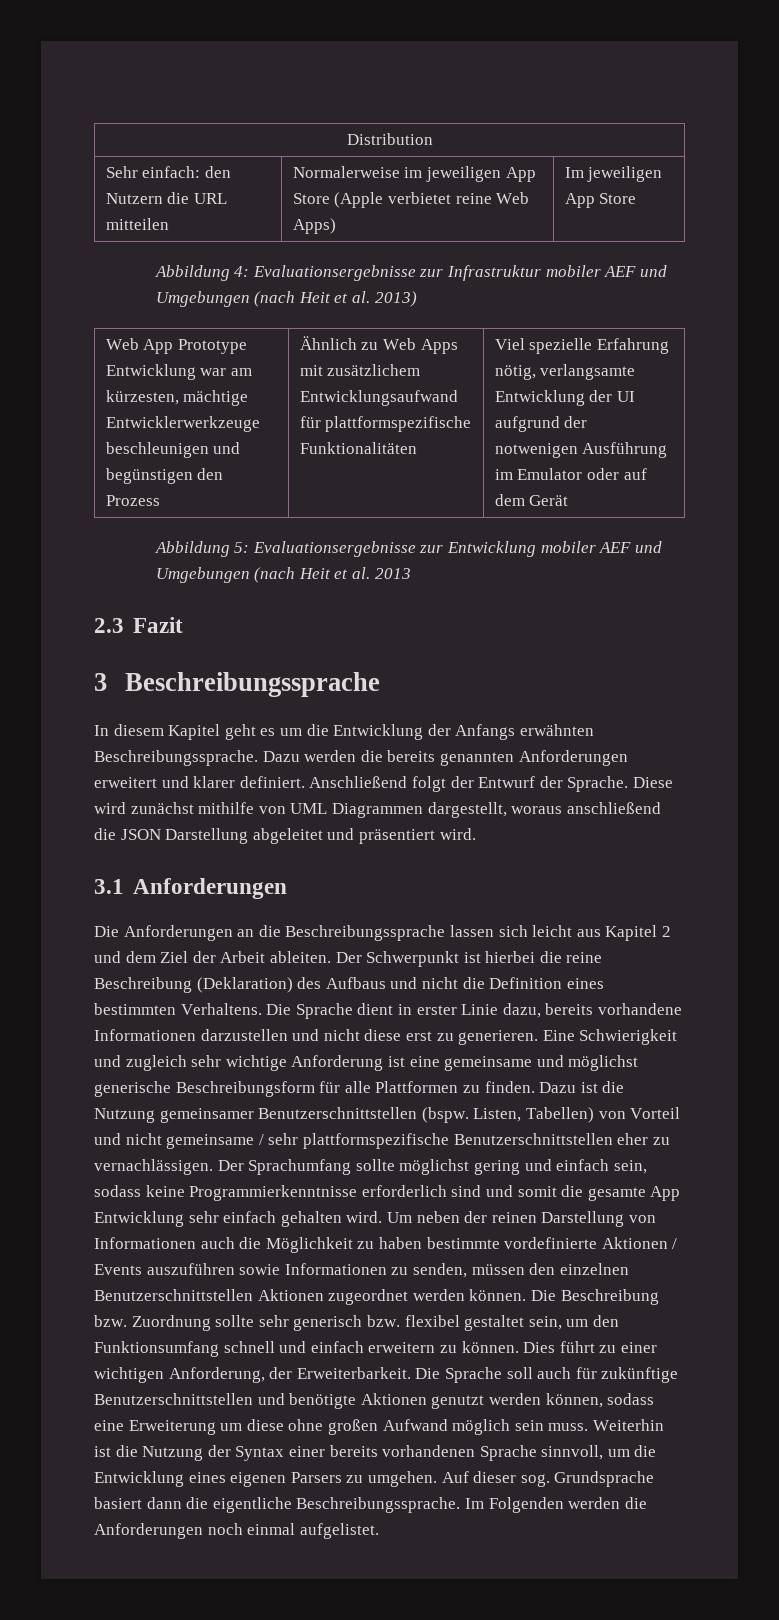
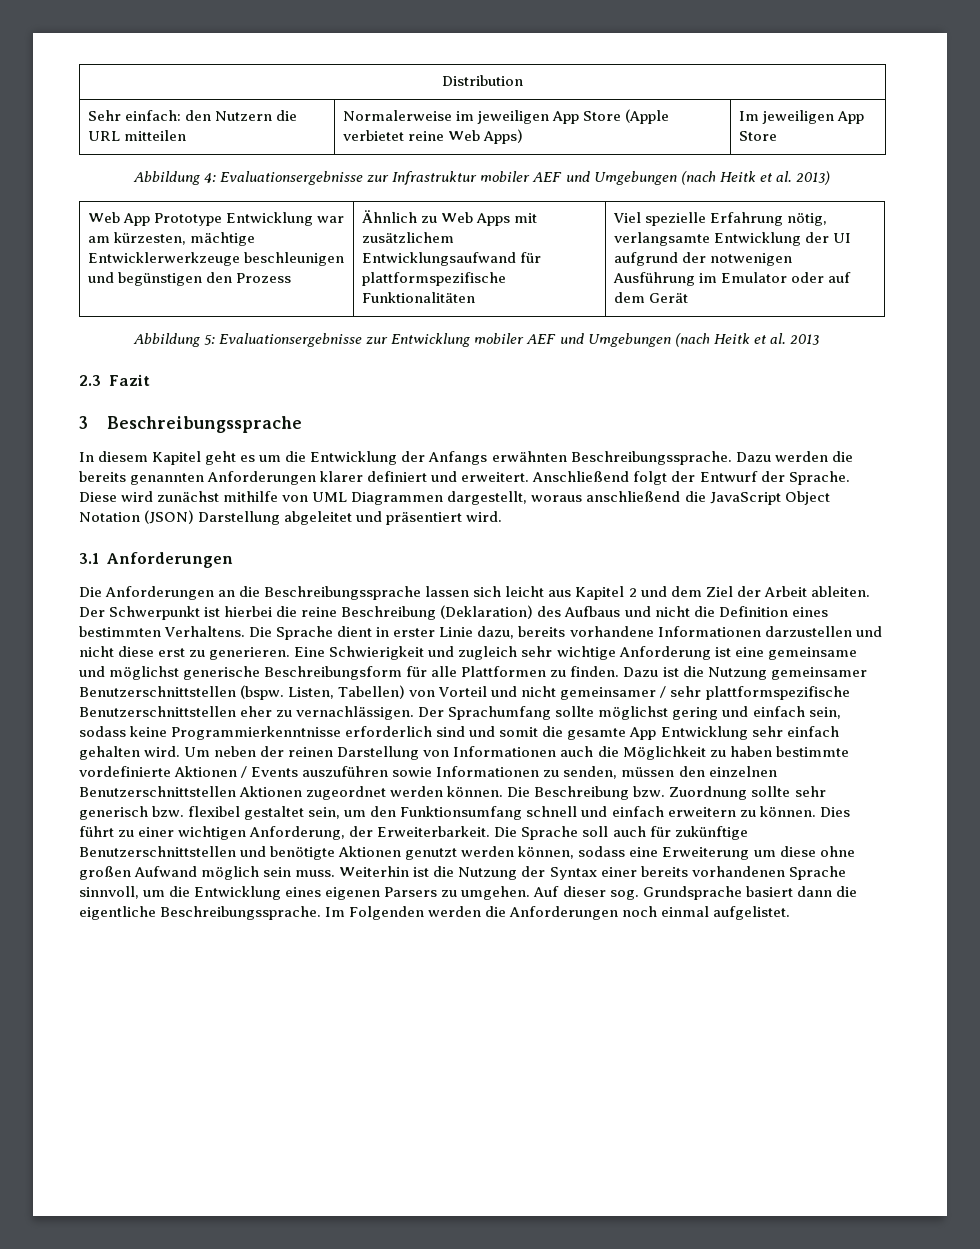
[298,292,331,303] Heit -> [719,171,756,182] Heitk
[298,568,331,579] Heit -> [713,333,750,344] Heitk
[94,776,305,788] erweitert und klarer definiert. -> [320,471,530,482] klarer definiert und erweitert.
[120,829,161,840] JSON -> [709,491,830,505] [79,510,195,524] JavaScript Object Notation (JSON)
[166,1134,255,1149] gemeinsame -> [560,687,657,700] gemeinsamer

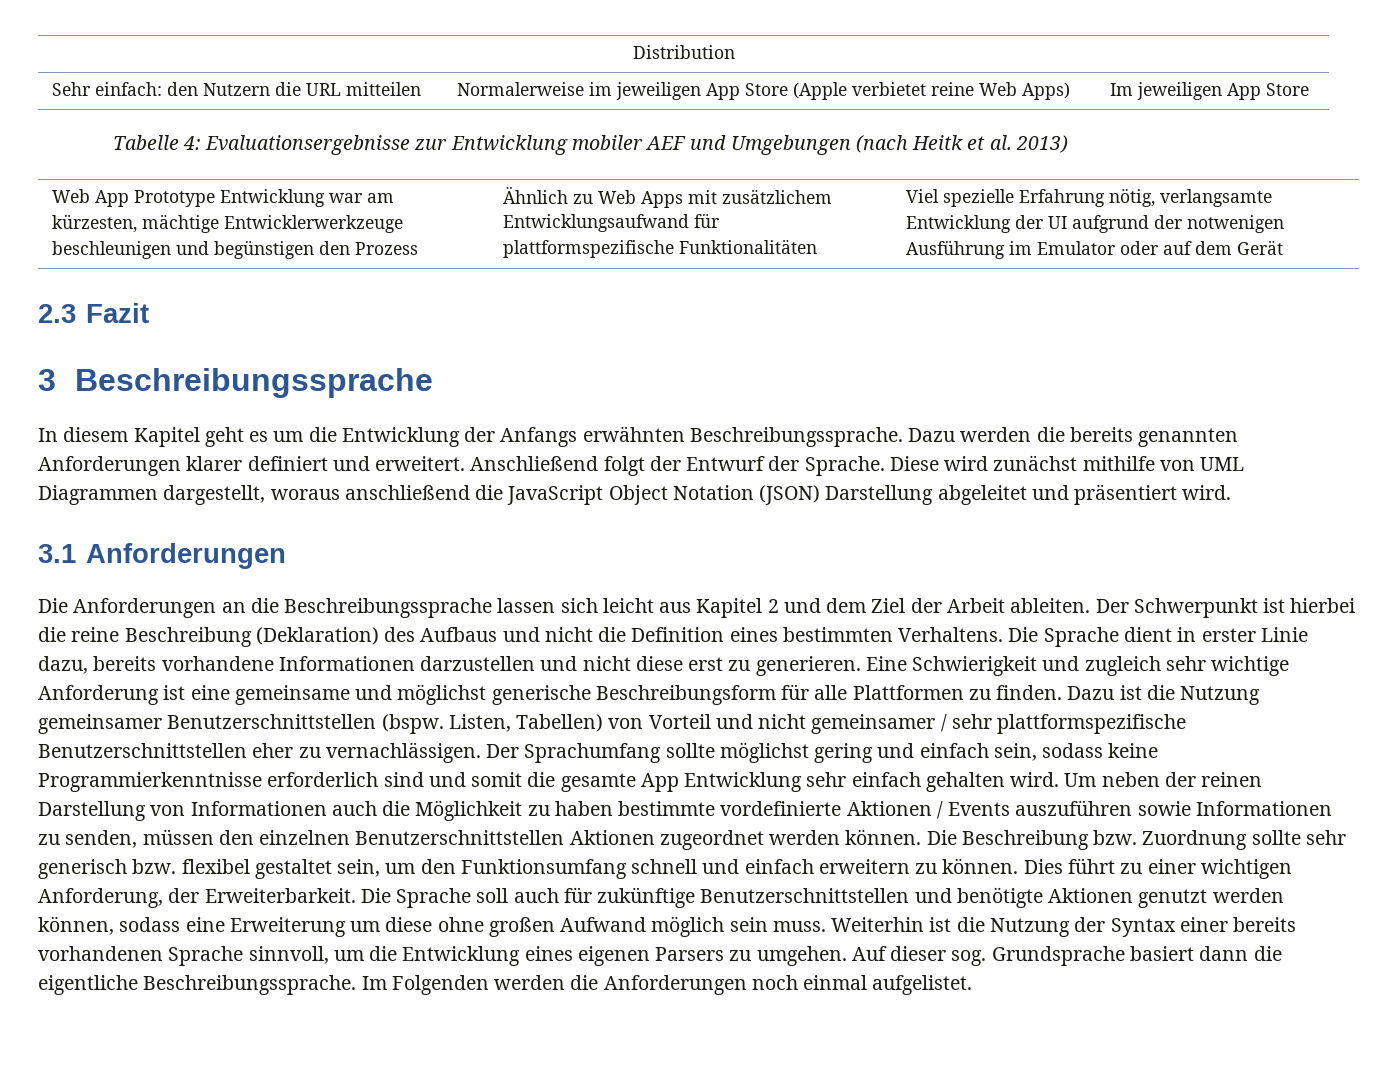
[133,171,201,185] Abbildung -> [112,135,179,150] Tabelle
[392,171,478,185] Infrastruktur -> [450,135,568,155] Entwicklung
[133,333,819,347] // Abbildung 5: Evaluationsergebnisse zur Entwicklung mobiler AEF und Umgebungen (nach Heitk et al. 2013 -> (1284, 247) none

